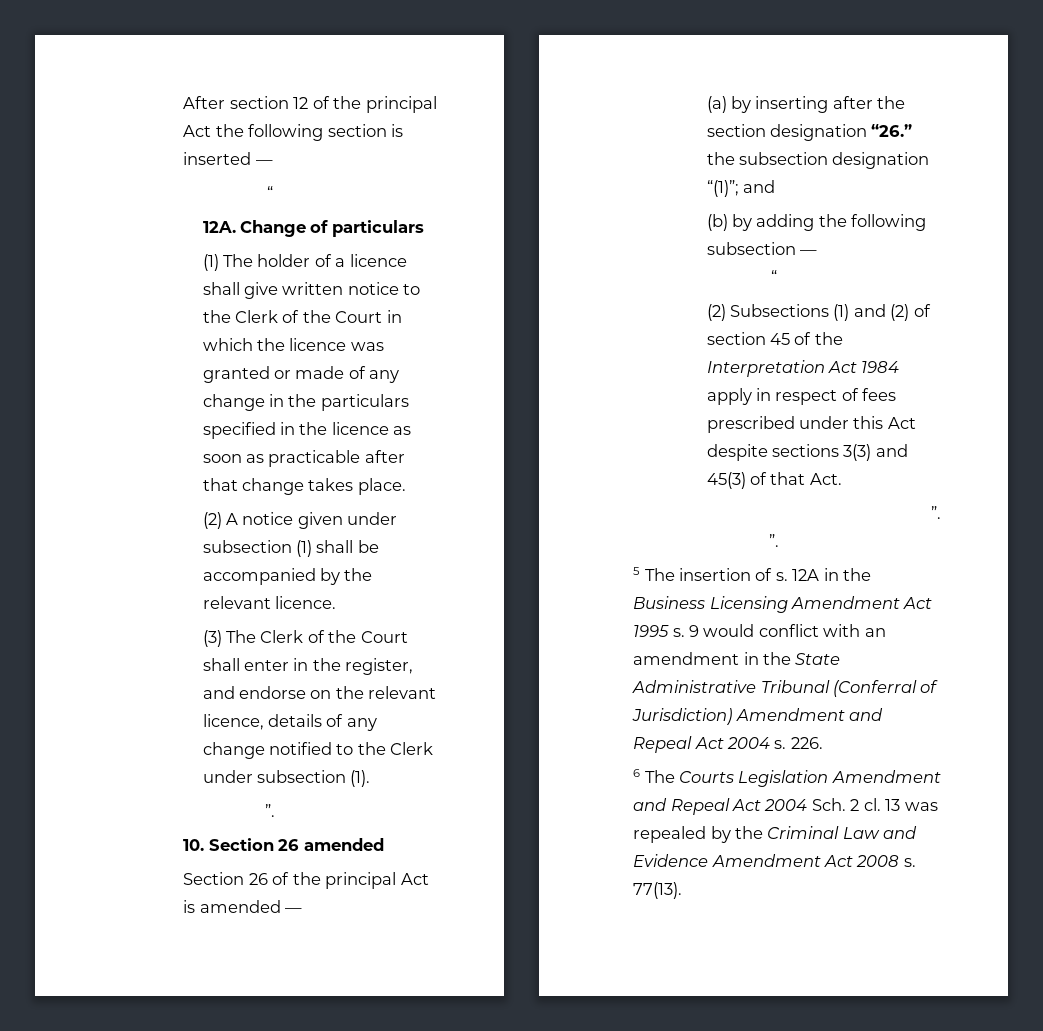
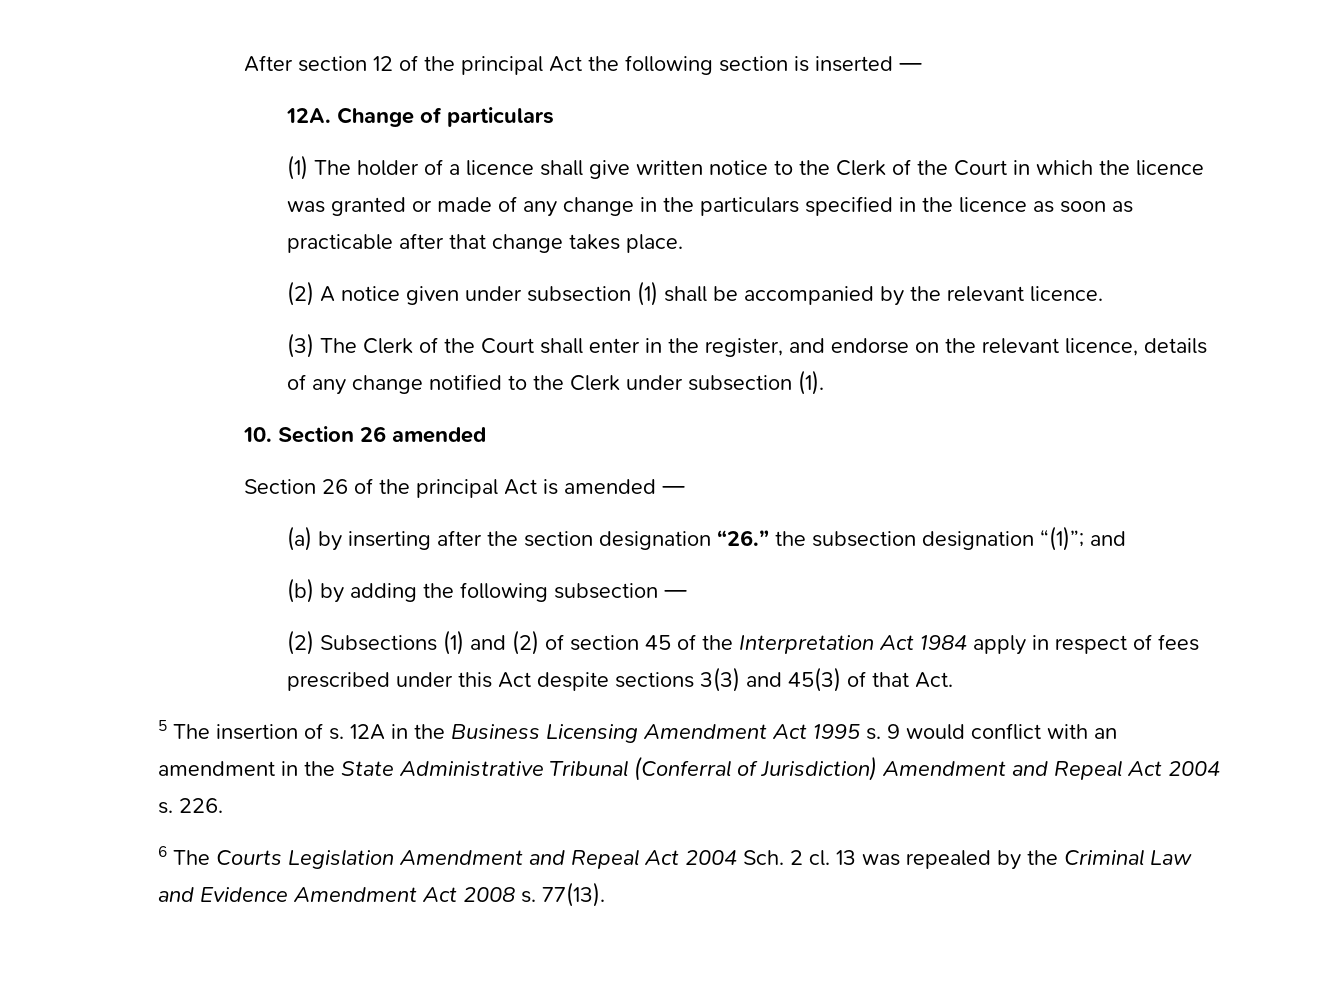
[266,186,273,199] // “ -> (922, 67) none
[264,804,275,817] // ”. -> (824, 382) none
[770,270,777,283] // “ -> (687, 594) none
[931,506,941,519] [768,534,779,547] // ”. // ”. -> (953, 680) none

